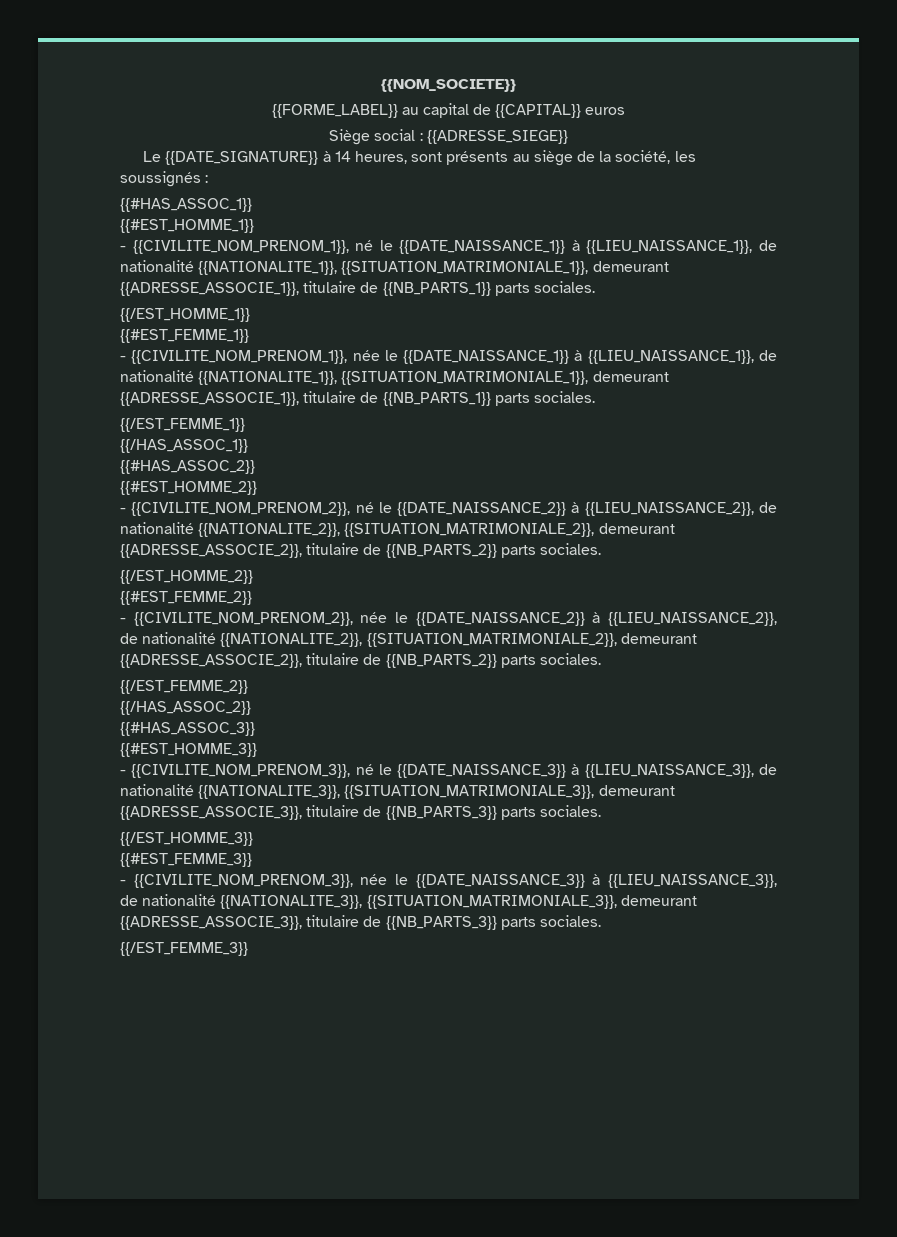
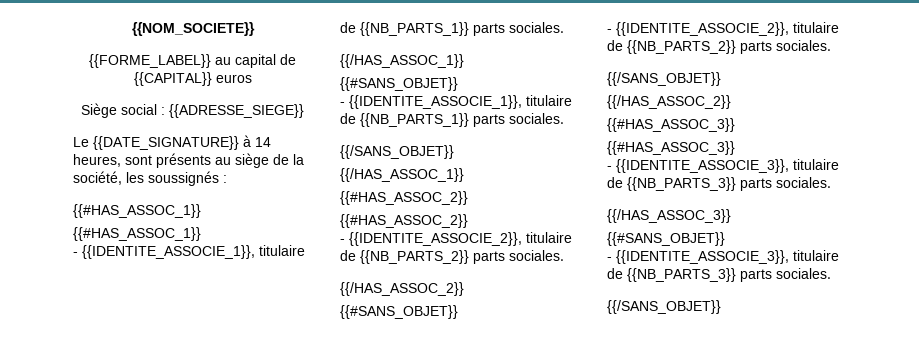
[120,219,254,233] [120,240,777,254] [120,260,669,275] [120,281,595,296] [120,308,250,322] [120,329,249,343] [120,350,777,364] [120,370,669,385] [120,391,595,406] [120,418,245,432] {{#EST_HOMME_1}} // - {{CIVILITE_NOM_PRENOM_1}}, né le {{DATE_NAISSANCE_1}} à {{LIEU_NAISSANCE_1}}, de nationalité {{NATIONALITE_1}}, {{SITUATION_MATRIMONIALE_1}}, demeurant {{ADRESSE_ASSOCIE_1}}, titulaire de {{NB_PARTS_1}} parts sociales. // {{/EST_HOMME_1}} // {{#EST_FEMME_1}} // - {{CIVILITE_NOM_PRENOM_1}}, née le {{DATE_NAISSANCE_1}} à {{LIEU_NAISSANCE_1}}, de nationalité {{NATIONALITE_1}}, {{SITUATION_MATRIMONIALE_1}}, demeurant {{ADRESSE_ASSOCIE_1}}, titulaire de {{NB_PARTS_1}} parts sociales. // {{/EST_FEMME_1}} -> [73,227,201,241] [73,245,305,259] [340,22,564,36] [340,54,464,68] [340,77,458,91] [340,95,572,109] [340,113,564,127] [340,145,454,159] {{#HAS_ASSOC_1}} // - {{IDENTITE_ASSOCIE_1}}, titulaire de {{NB_PARTS_1}} parts sociales. // {{/HAS_ASSOC_1}} // {{#SANS_OBJET}} // - {{IDENTITE_ASSOCIE_1}}, titulaire de {{NB_PARTS_1}} parts sociales. // {{/SANS_OBJET}}
[120,481,257,495] [120,502,777,516] [120,522,675,537] [120,543,601,558] [120,570,253,584] [120,591,252,605] [120,612,777,626] [120,632,697,647] [120,653,601,668] [120,680,248,694] {{#EST_HOMME_2}} // - {{CIVILITE_NOM_PRENOM_2}}, né le {{DATE_NAISSANCE_2}} à {{LIEU_NAISSANCE_2}}, de nationalité {{NATIONALITE_2}}, {{SITUATION_MATRIMONIALE_2}}, demeurant {{ADRESSE_ASSOCIE_2}}, titulaire de {{NB_PARTS_2}} parts sociales. // {{/EST_HOMME_2}} // {{#EST_FEMME_2}} // - {{CIVILITE_NOM_PRENOM_2}}, née le {{DATE_NAISSANCE_2}} à {{LIEU_NAISSANCE_2}}, de nationalité {{NATIONALITE_2}}, {{SITUATION_MATRIMONIALE_2}}, demeurant {{ADRESSE_ASSOCIE_2}}, titulaire de {{NB_PARTS_2}} parts sociales. // {{/EST_FEMME_2}} -> [340,214,468,228] [340,232,572,246] [340,250,564,264] [340,282,464,296] [340,305,458,319] [607,22,839,36] [607,40,831,54] [607,72,721,86] {{#HAS_ASSOC_2}} // - {{IDENTITE_ASSOCIE_2}}, titulaire de {{NB_PARTS_2}} parts sociales. // {{/HAS_ASSOC_2}} // {{#SANS_OBJET}} // - {{IDENTITE_ASSOCIE_2}}, titulaire de {{NB_PARTS_2}} parts sociales. // {{/SANS_OBJET}}
[120,743,257,757] [120,764,777,778] [120,784,675,799] [120,805,601,820] [120,832,253,846] [120,853,252,867] [120,874,777,888] [120,894,697,909] [120,915,601,930] [120,942,248,956] {{#EST_HOMME_3}} // - {{CIVILITE_NOM_PRENOM_3}}, né le {{DATE_NAISSANCE_3}} à {{LIEU_NAISSANCE_3}}, de nationalité {{NATIONALITE_3}}, {{SITUATION_MATRIMONIALE_3}}, demeurant {{ADRESSE_ASSOCIE_3}}, titulaire de {{NB_PARTS_3}} parts sociales. // {{/EST_HOMME_3}} // {{#EST_FEMME_3}} // - {{CIVILITE_NOM_PRENOM_3}}, née le {{DATE_NAISSANCE_3}} à {{LIEU_NAISSANCE_3}}, de nationalité {{NATIONALITE_3}}, {{SITUATION_MATRIMONIALE_3}}, demeurant {{ADRESSE_ASSOCIE_3}}, titulaire de {{NB_PARTS_3}} parts sociales. // {{/EST_FEMME_3}} -> [607,141,735,155] [607,159,839,173] [607,177,831,191] [607,209,731,223] [607,232,725,246] [607,250,839,264] [607,268,831,282] [607,300,721,314] {{#HAS_ASSOC_3}} // - {{IDENTITE_ASSOCIE_3}}, titulaire de {{NB_PARTS_3}} parts sociales. // {{/HAS_ASSOC_3}} // {{#SANS_OBJET}} // - {{IDENTITE_ASSOCIE_3}}, titulaire de {{NB_PARTS_3}} parts sociales. // {{/SANS_OBJET}}

